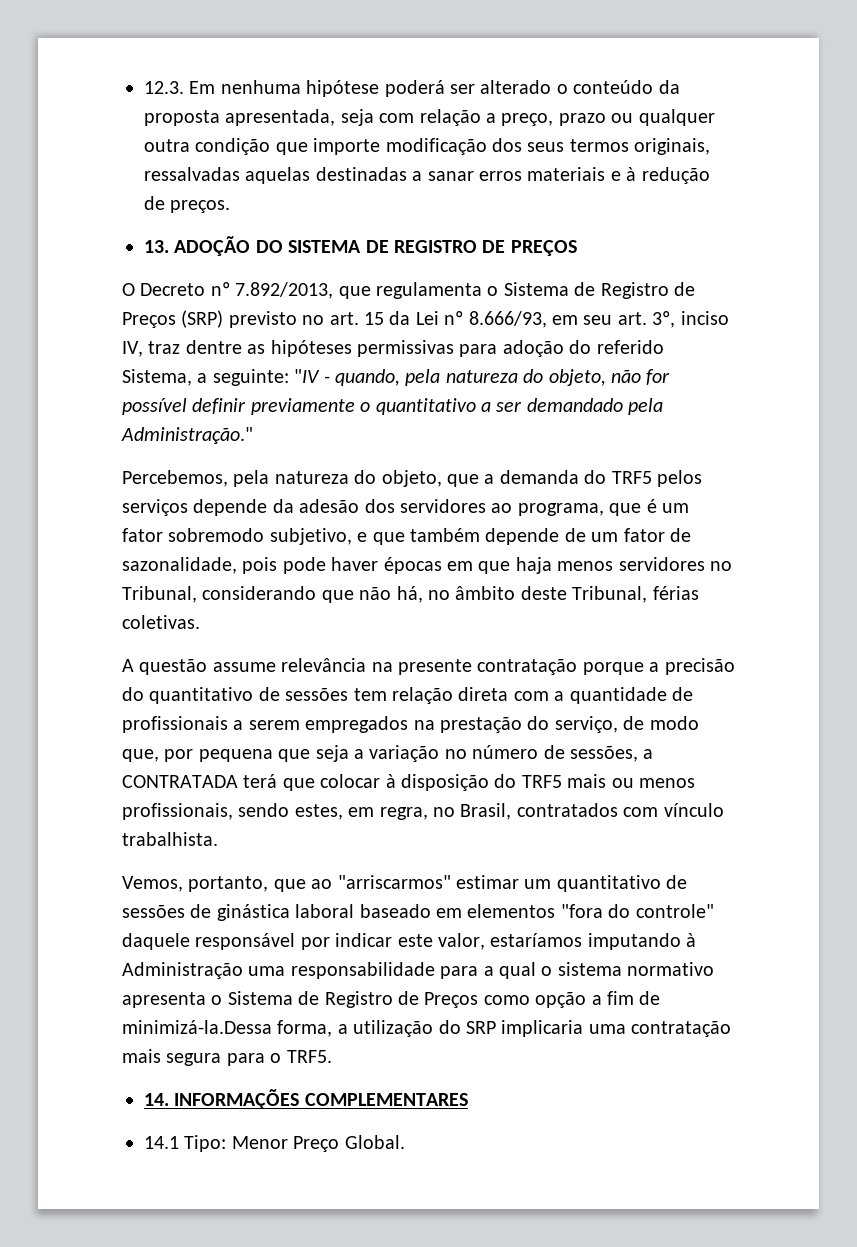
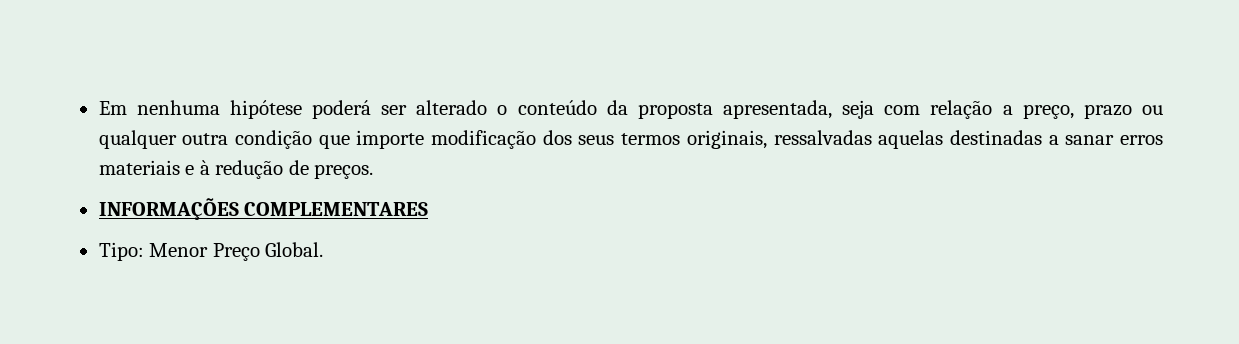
[144,81,184,94] 12.3. -> (98, 108) none
[144,236,577,256] [122,282,695,299] [122,310,729,328] [122,340,664,357] [122,369,671,386] [122,398,664,415] [121,427,253,444] [122,470,702,487] [122,499,689,516] [122,528,691,545] [122,557,732,574] [122,586,699,603] [122,615,200,629] [122,658,735,675] [122,687,693,704] [122,716,699,733] [122,745,654,762] [122,774,695,791] [122,803,724,820] [122,832,218,846] [122,875,688,892] [122,904,714,921] [122,933,697,950] [122,962,715,979] [122,991,661,1008] [122,1020,732,1037] [122,1049,332,1066] [144,1093,169,1106] 13. ADOÇÃO DO SISTEMA DE REGISTRO DE PREÇOS // O Decreto nº 7.892/2013, que regulamenta o Sistema de Registro de Preços (SRP) previsto no art. 15 da Lei nº 8.666/93, em seu art. 3º, inciso IV, traz dentre as hipóteses permissivas para adoção do referido Sistema, a seguinte: "IV - quando, pela natureza do objeto, não for possível definir previamente o quantitativo a ser demandado pela Administração." // Percebemos, pela natureza do objeto, que a demanda do TRF5 pelos serviços depende da adesão dos servidores ao programa, que é um fator sobremodo subjetivo, e que também depende de um fator de sazonalidade, pois pode haver épocas em que haja menos servidores no Tribunal, considerando que não há, no âmbito deste Tribunal, férias coletivas. // A questão assume relevância na presente contratação porque a precisão do quantitativo de sessões tem relação direta com a quantidade de profissionais a serem empregados na prestação do serviço, de modo que, por pequena que seja a variação no número de sessões, a CONTRATADA terá que colocar à disposição do TRF5 mais ou menos profissionais, sendo estes, em regra, no Brasil, contratados com vínculo trabalhista. // Vemos, portanto, que ao "arriscarmos" estimar um quantitativo de sessões de ginástica laboral baseado em elementos "fora do controle" daquele responsável por indicar este valor, estaríamos imputando à Administração uma responsabilidade para a qual o sistema normativo apresenta o Sistema de Registro de Preços como opção a fim de minimizá-la.Dessa forma, a utilização do SRP implicaria uma contratação mais segura para o TRF5. // 14. -> (374, 171) none
[144,1136,179,1149] 14.1 -> (429, 209) none

